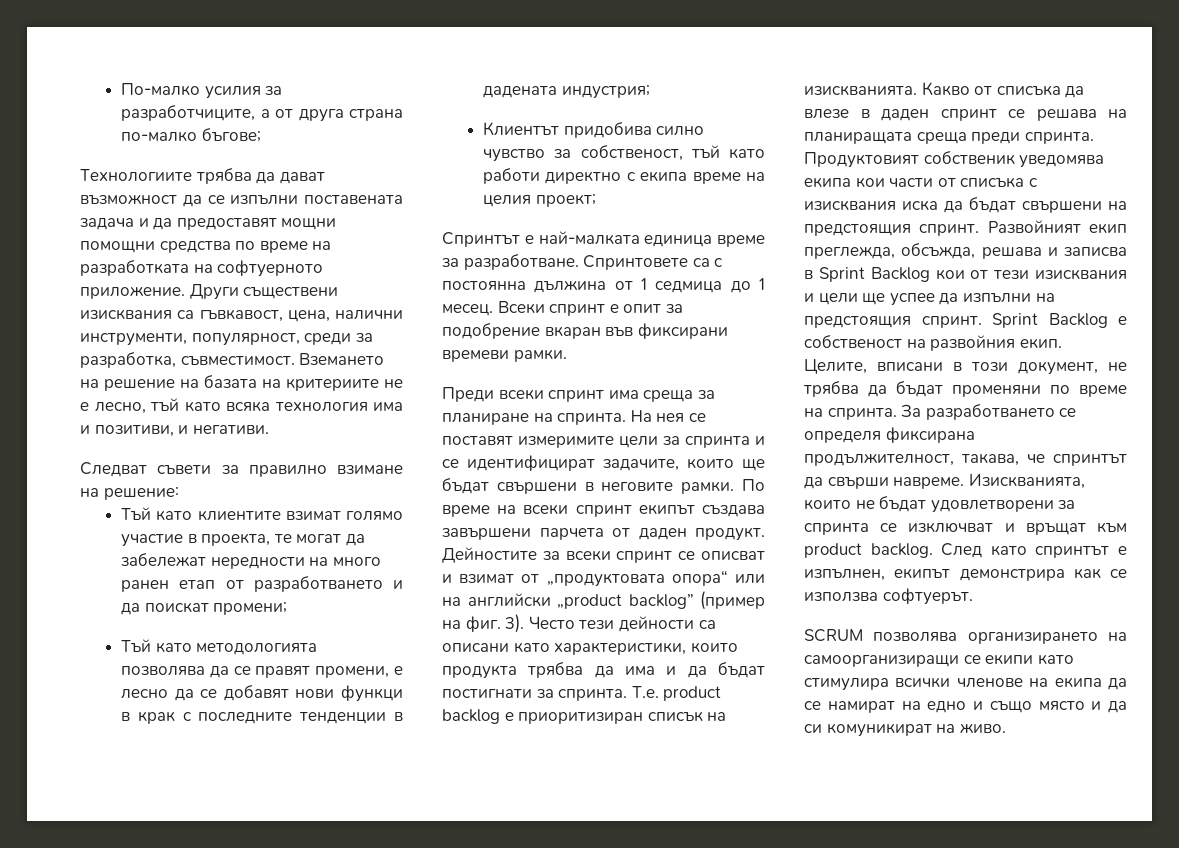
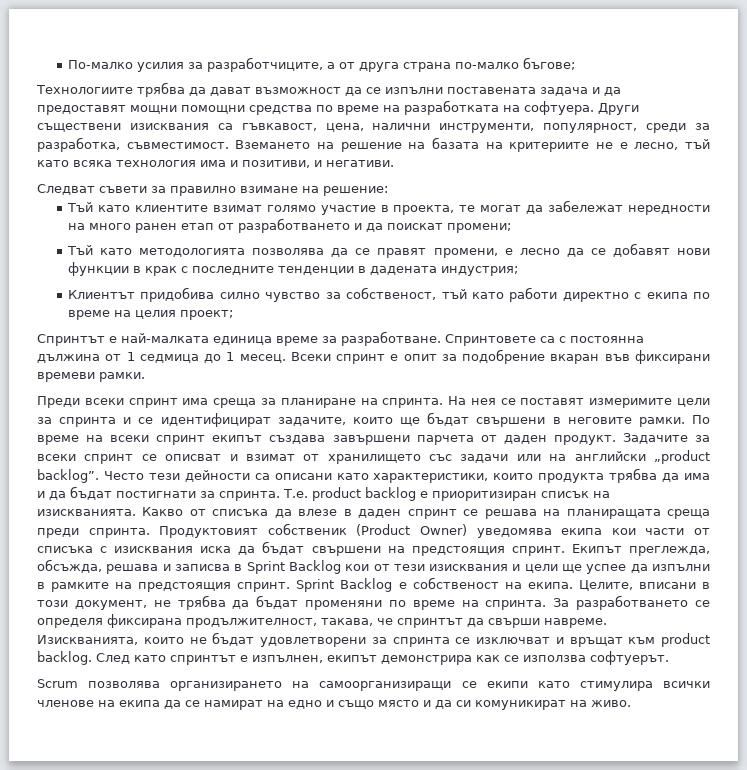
[217,260,324,277] [80,286,185,299] софтуерното приложение. -> [524,101,594,115] софтуера.
[341,685,403,702] функци -> [68,262,130,276] функции
(688, 176) none -> [693,292,710,299] по
[442,547,537,563] Дейностите -> [622,433,688,444] Задачите
[546,570,728,587] „продуктовата опора“ -> [327,454,509,464] хранилището със задачи
[628,591,765,610] [442,614,525,633] backlog” (пример на фиг. 3). -> [37,469,99,483] backlog”.
(1015, 158) none -> [356,524,467,536] (Product Owner)
[987,220,1127,234] Развойният екип -> [571,544,622,553] Екипът
(1031, 298) none -> [37,582,110,592] в рамките
[930,335,1062,351] развойния екип. -> [527,582,573,589] екипа.
[804,629,863,642] SCRUM -> [37,679,78,688] Scrum

